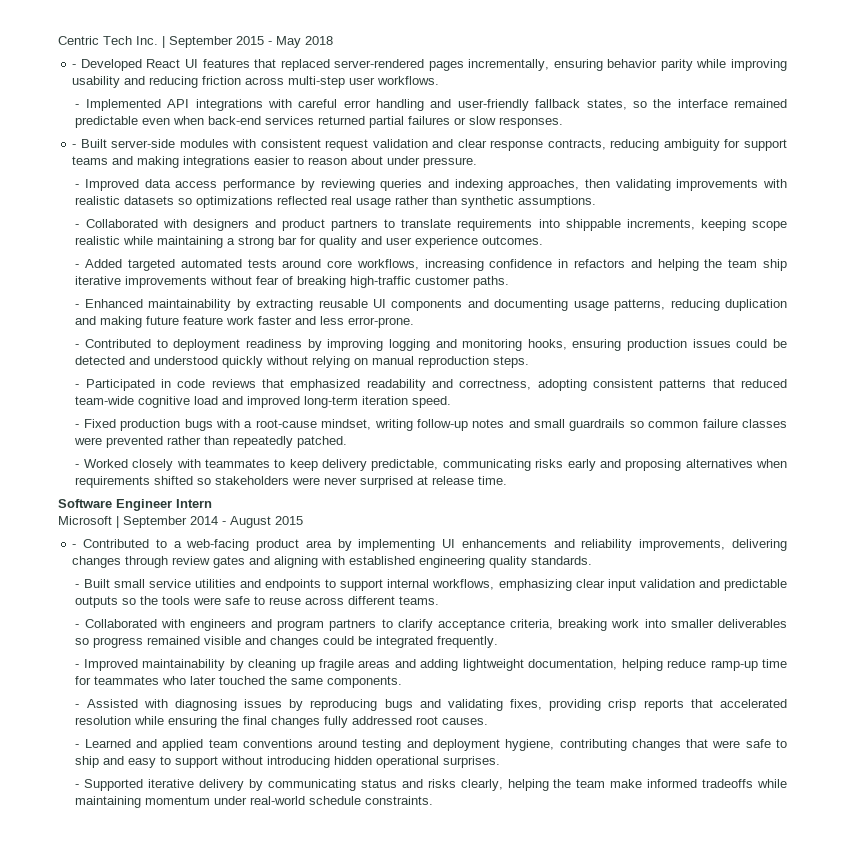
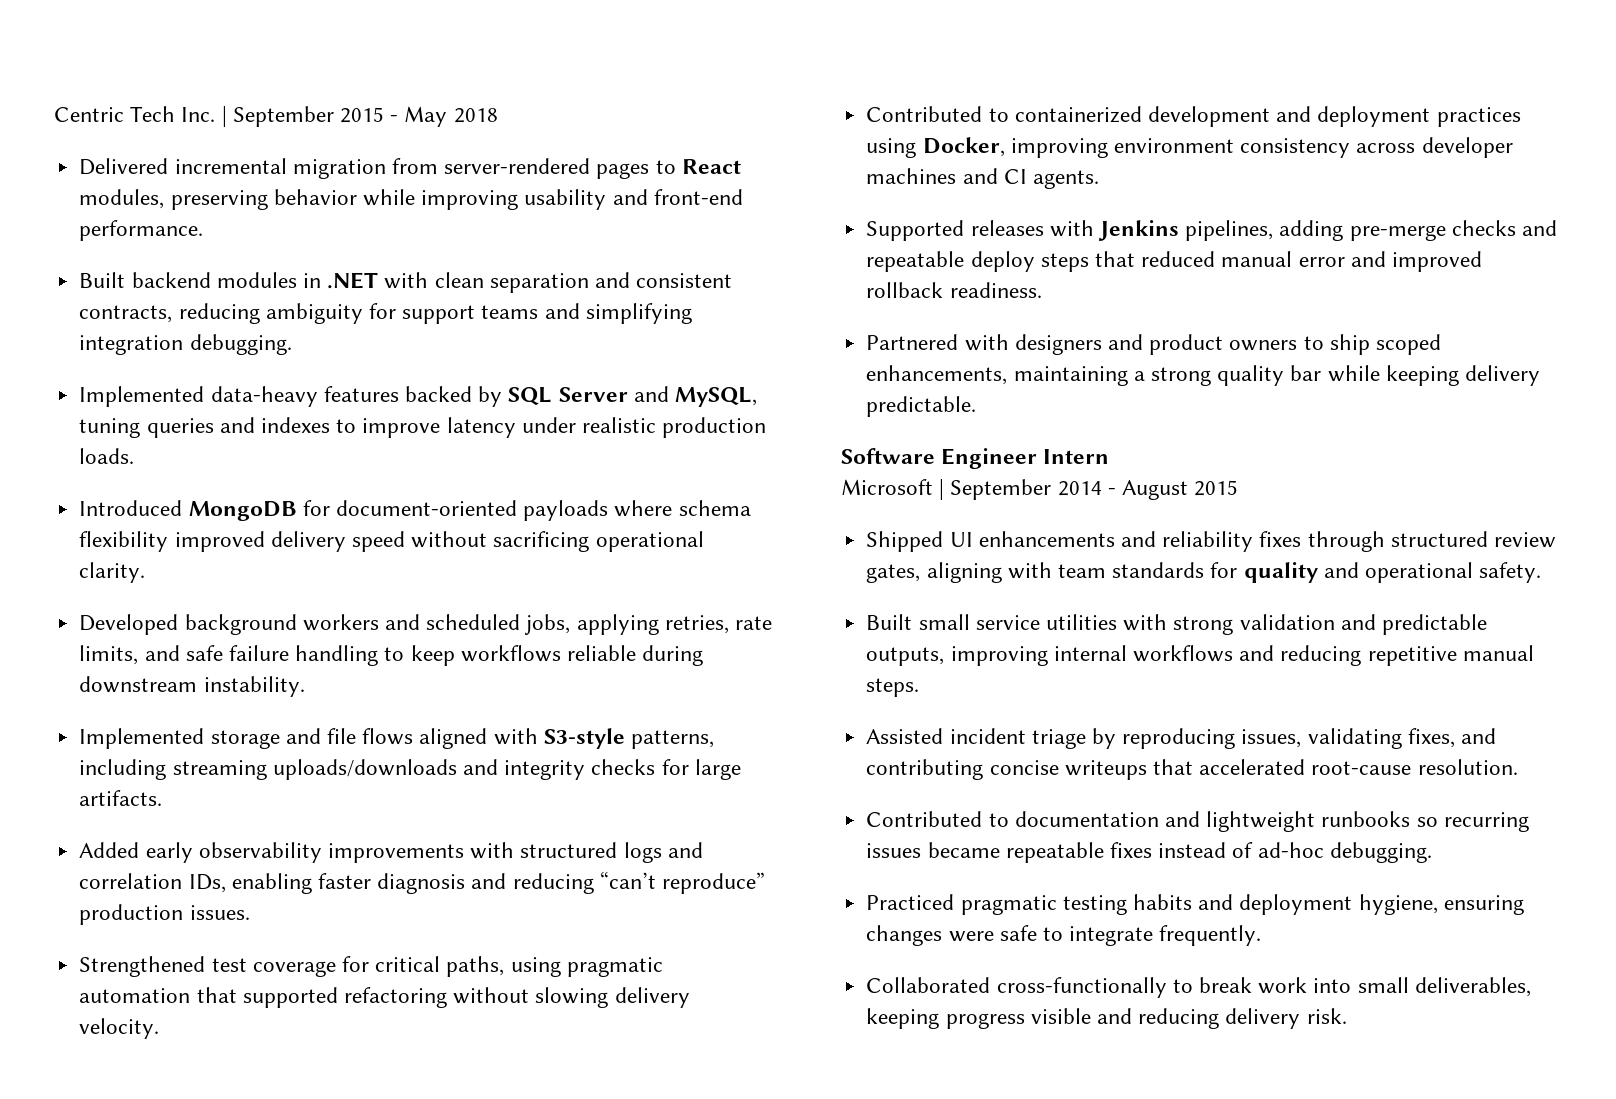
[72,59,787,71] [72,76,440,88] [75,99,787,111] [75,116,564,128] [72,139,544,151] - Developed React UI features that replaced server-rendered pages incrementally, ensuring behavior parity while improving usability and reducing friction across multi-step user workflows. // - Implemented API integrations with careful error handling and user-friendly fallback states, so the interface remained predictable even when back-end services returned partial failures or slow responses. // - Built server-side modules with consistent request validation and clear response -> [79,158,741,179] [79,189,743,210] [79,220,204,241] [79,272,733,293] Delivered incremental migration from server-rendered pages to React modules, preserving behavior while improving usability and front-end performance. // Built backend modules in .NET with clean separation and consistent
[137,156,478,168] [75,179,788,191] [75,196,597,208] [75,219,787,231] [75,236,544,248] [75,259,788,271] [75,276,510,288] [75,299,787,311] [75,316,415,328] [75,339,787,351] [75,356,530,368] [75,379,787,391] [75,396,452,408] [75,419,787,431] [74,436,348,448] [75,459,787,471] [75,476,508,488] making integrations easier to reason about under pressure. // - Improved data access performance by reviewing queries and indexing approaches, then validating improvements with realistic datasets so optimizations reflected real usage rather than synthetic assumptions. // - Collaborated with designers and product partners to translate requirements into shippable increments, keeping scope realistic while maintaining a strong bar for quality and user experience outcomes. // - Added targeted automated tests around core workflows, increasing confidence in refactors and helping the team ship iterative improvements without fear of breaking high-traffic customer paths. // - Enhanced maintainability by extracting reusable UI components and documenting usage patterns, reducing duplication and making future feature work faster and less error-prone. // - Contributed to deployment readiness by improving logging and monitoring hooks, ensuring production issues could be detected and understood quickly without relying on manual reproduction steps. // - Participated in code reviews that emphasized readability and correctness, adopting consistent patterns that reduced team-wide cognitive load and improved long-term iteration speed. // - Fixed production bugs with a root-cause mindset, writing follow-up notes and small guardrails so common failure classes were prevented rather than repeatedly patched. // - Worked closely with teammates to keep delivery predictable, communicating risks early and proposing alternatives when requirements shifted so stakeholders were never surprised at release time. -> [585,303,692,324] [79,334,292,355] [79,386,757,407] [79,417,767,438] [79,448,135,464] [79,500,751,521] [79,531,704,552] [79,562,146,583] [79,614,772,635] [79,645,704,666] [79,676,305,697] [79,728,714,749] [79,759,741,780] [79,790,163,806] [79,842,703,863] [79,871,765,894] [79,904,250,925] [79,956,663,977] [79,987,690,1008] [79,1018,160,1039] [866,106,1521,127] [866,137,1513,158] [866,168,1099,189] [866,220,1557,241] [866,251,1482,272] [866,282,1042,298] [866,334,1441,355] [866,365,1540,386] [866,396,977,417] simplifying integration debugging. // Implemented data-heavy features backed by SQL Server and MySQL, tuning queries and indexes to improve latency under realistic production loads. // Introduced MongoDB for document-oriented payloads where schema flexibility improved delivery speed without sacrificing operational clarity. // Developed background workers and scheduled jobs, applying retries, rate limits, and safe failure handling to keep workflows reliable during downstream instability. // Implemented storage and file flows aligned with S3-style patterns, including streaming uploads/downloads and integrity checks for large artifacts. // Added early observability improvements with structured logs and correlation IDs, enabling faster diagnosis and reducing “can’t reproduce” production issues. // Strengthened test coverage for critical paths, using pragmatic automation that supported refactoring without slowing delivery velocity. // Contributed to containerized development and deployment practices using Docker, improving environment consistency across developer machines and CI agents. // Supported releases with Jenkins pipelines, adding pre-merge checks and repeatable deploy steps that reduced manual error and improved rollback readiness. // Partnered with designers and product owners to ship scoped enhancements, maintaining a strong quality bar while keeping delivery predictable.
[72,539,788,551] [72,556,593,568] [75,579,788,591] [75,596,440,608] [75,619,787,631] [75,636,499,648] [75,659,787,671] [75,676,403,688] [75,699,787,711] [75,716,489,728] [75,739,788,751] [75,756,501,768] [75,779,788,791] [75,796,434,808] - Contributed to a web-facing product area by implementing UI enhancements and reliability improvements, delivering changes through review gates and aligning with established engineering quality standards. // - Built small service utilities and endpoints to support internal workflows, emphasizing clear input validation and predictable outputs so the tools were safe to reuse across different teams. // - Collaborated with engineers and program partners to clarify acceptance criteria, breaking work into smaller deliverables so progress remained visible and changes could be integrated frequently. // - Improved maintainability by cleaning up fragile areas and adding lightweight documentation, helping reduce ramp-up time for teammates who later touched the same components. // - Assisted with diagnosing issues by reproducing bugs and validating fixes, providing crisp reports that accelerated resolution while ensuring the final changes fully addressed root causes. // - Learned and applied team conventions around testing and deployment hygiene, contributing changes that were safe to ship and easy to support without introducing hidden operational surprises. // - Supported iterative delivery by communicating status and risks clearly, helping the team make informed tradeoffs while maintaining momentum under real-world schedule constraints. -> [866,531,1556,552] [866,562,1542,583] [866,614,1487,635] [866,645,1534,666] [866,678,920,697] [866,728,1496,749] [866,759,1518,780] [866,811,1529,832] [866,842,1432,863] [866,894,1524,915] [866,925,1262,946] [866,977,1531,998] [866,1008,1347,1029] Shipped UI enhancements and reliability fixes through structured review gates, aligning with team standards for quality and operational safety. // Built small service utilities with strong validation and predictable outputs, improving internal workflows and reducing repetitive manual steps. // Assisted incident triage by reproducing issues, validating fixes, and contributing concise writeups that accelerated root-cause resolution. // Contributed to documentation and lightweight runbooks so recurring issues became repeatable fixes instead of ad-hoc debugging. // Practiced pragmatic testing habits and deployment hygiene, ensuring changes were safe to integrate frequently. // Collaborated cross-functionally to break work into small deliverables, keeping progress visible and reducing delivery risk.

